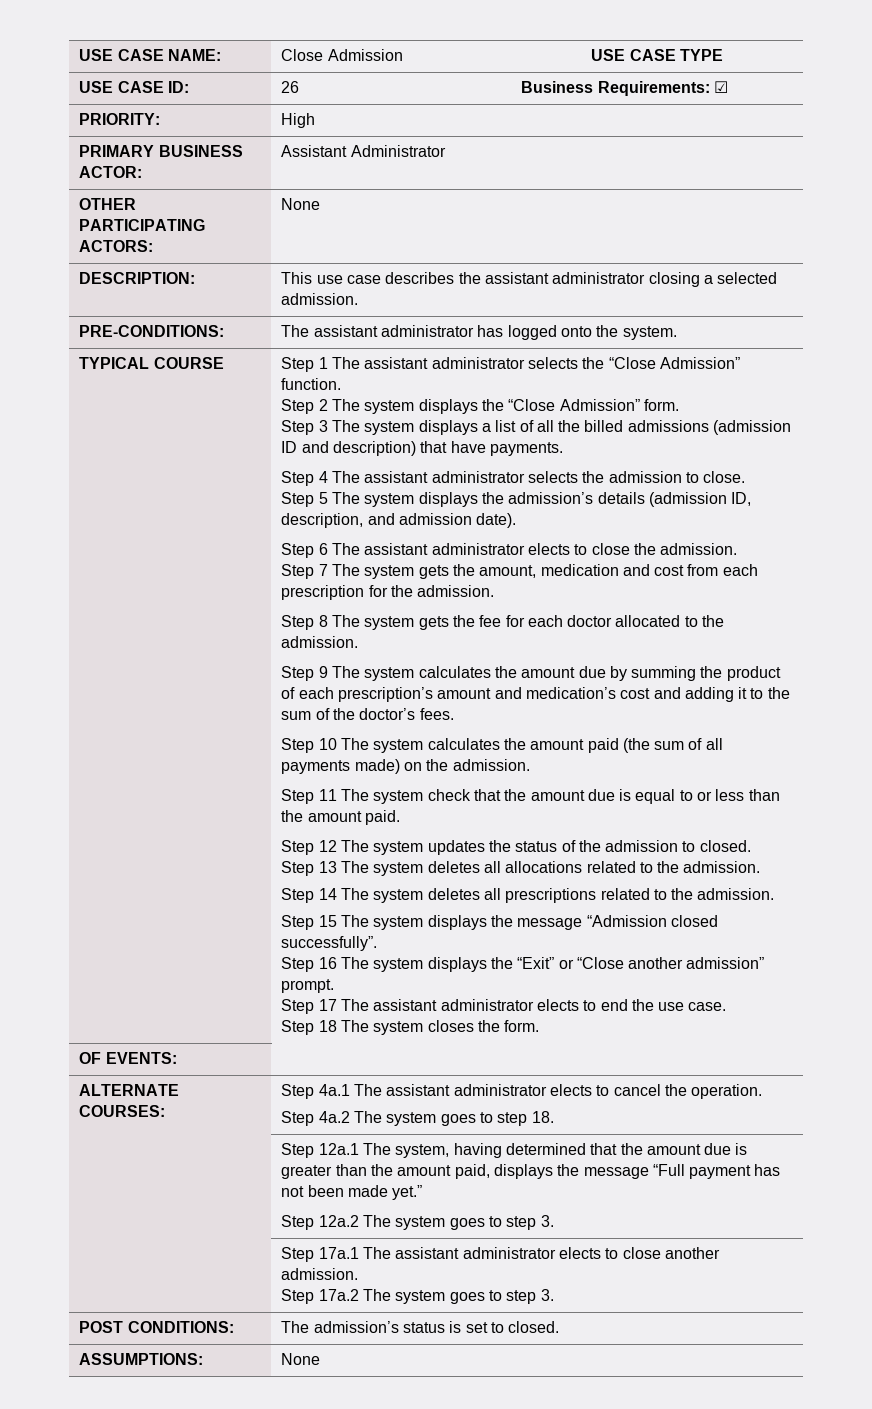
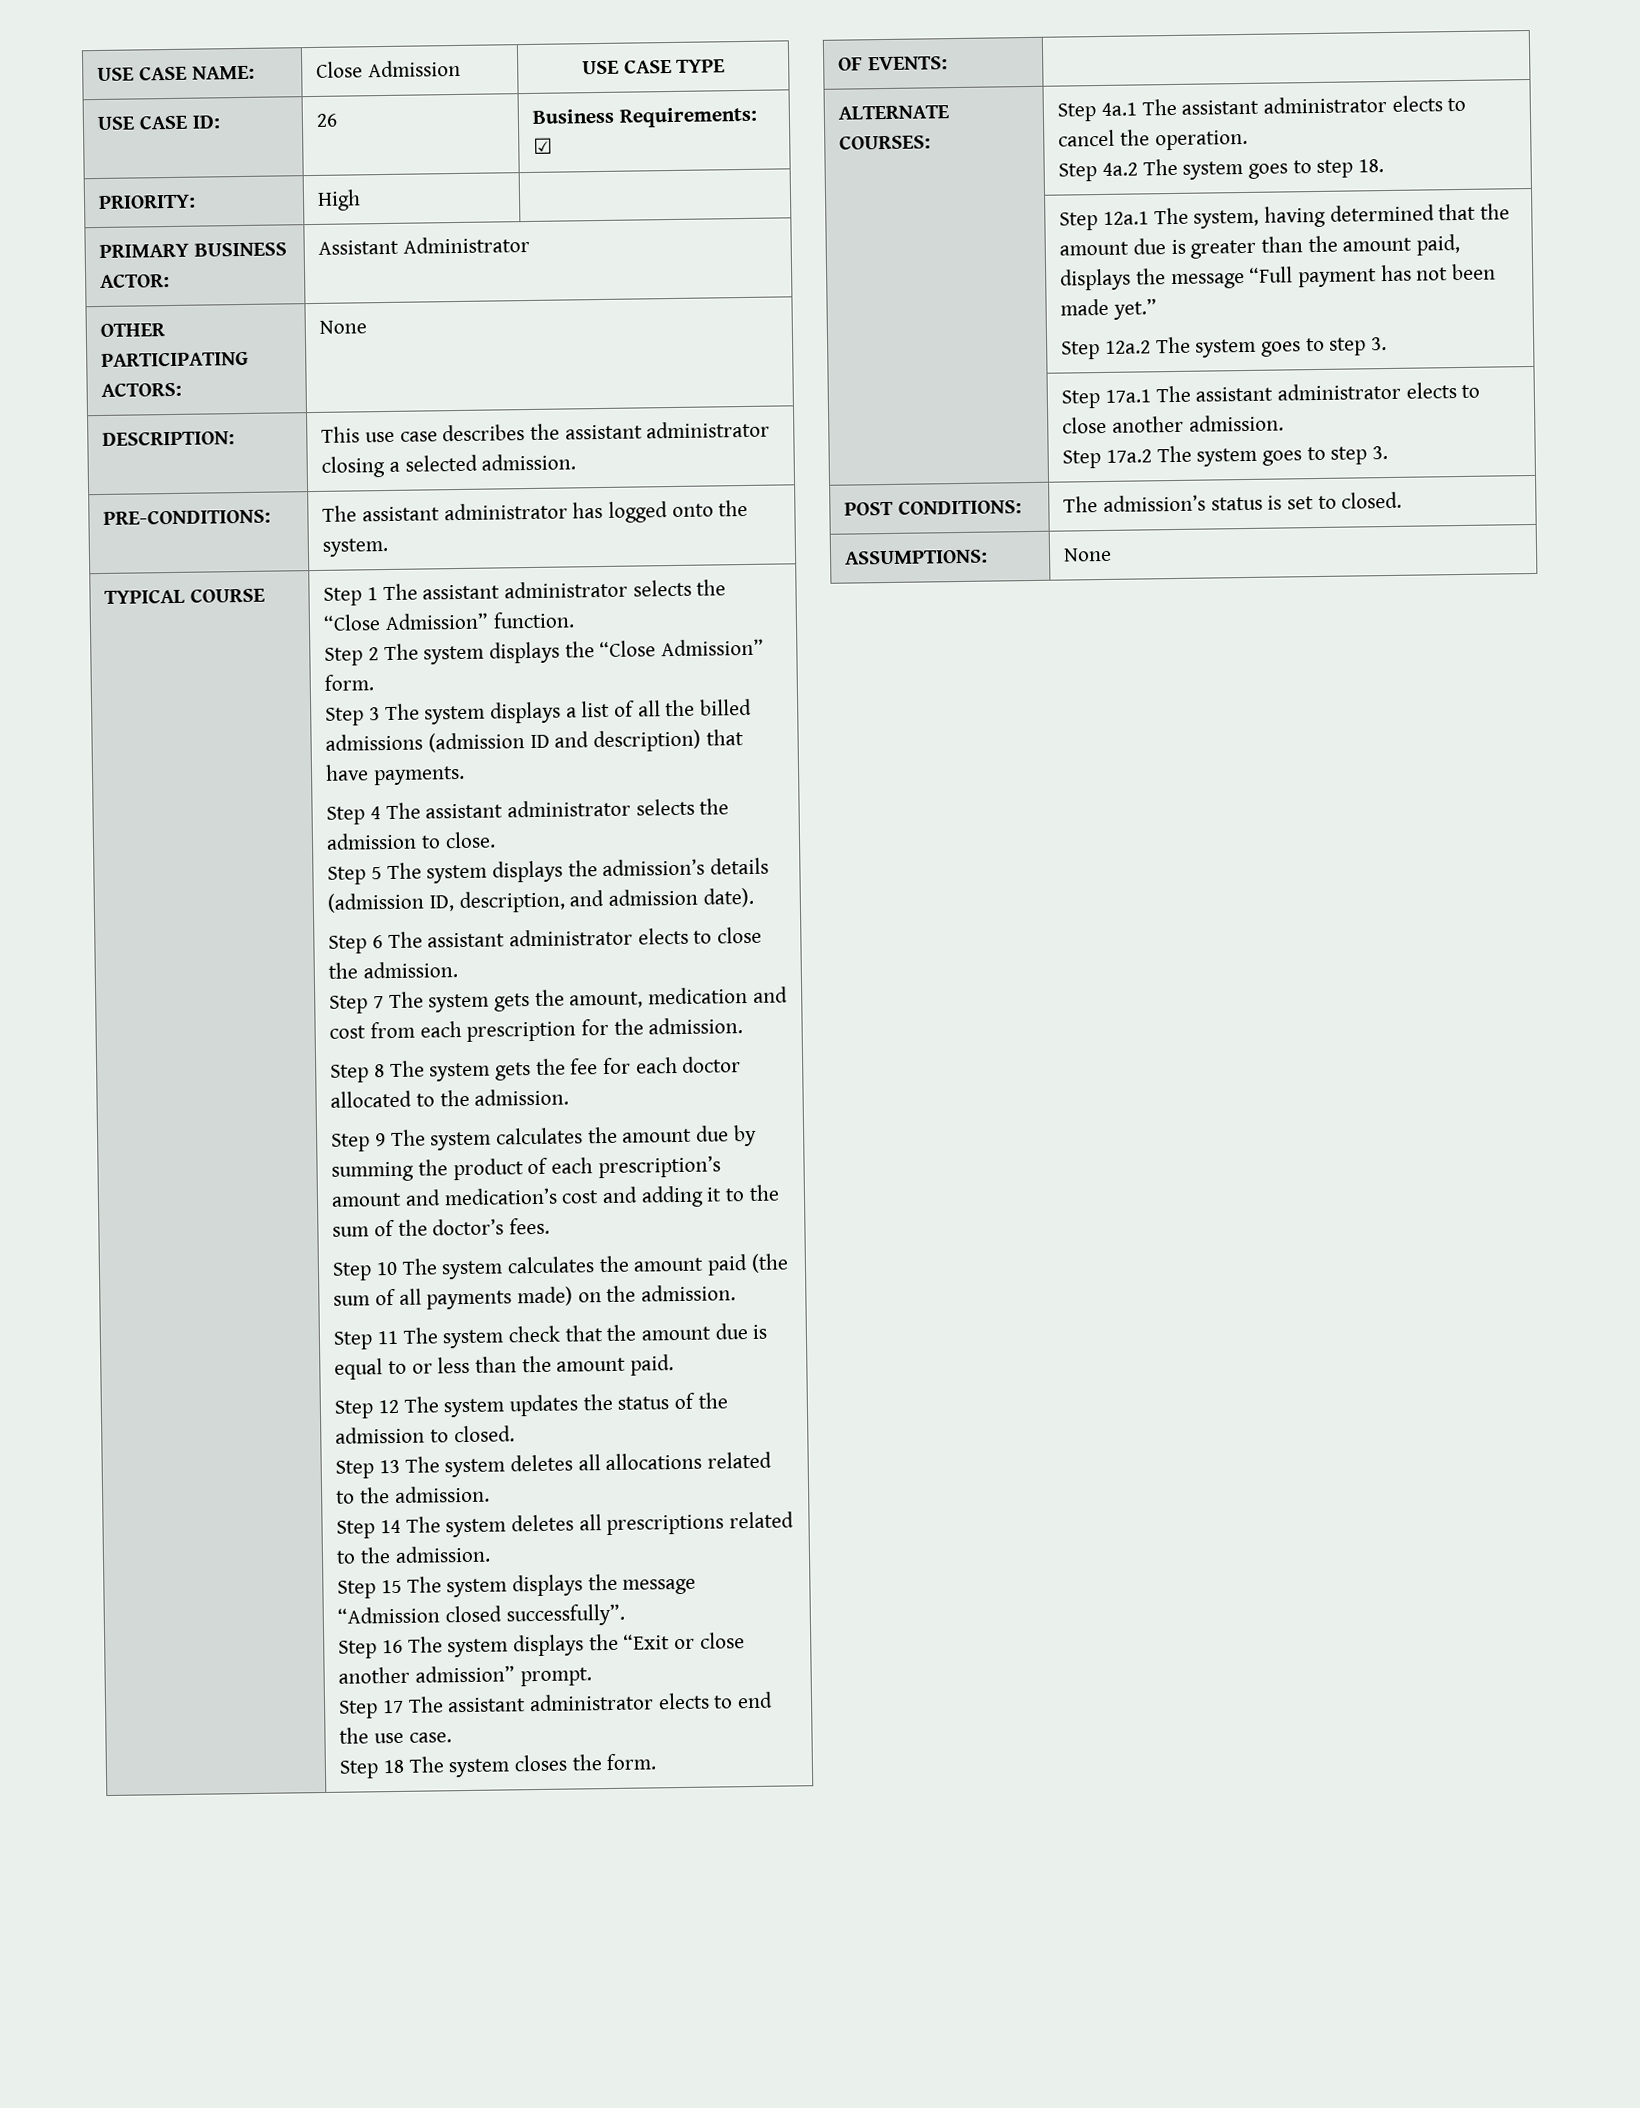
[517,957,624,969] “Exit” or “Close -> [623,1632,745,1650] “Exit or close

